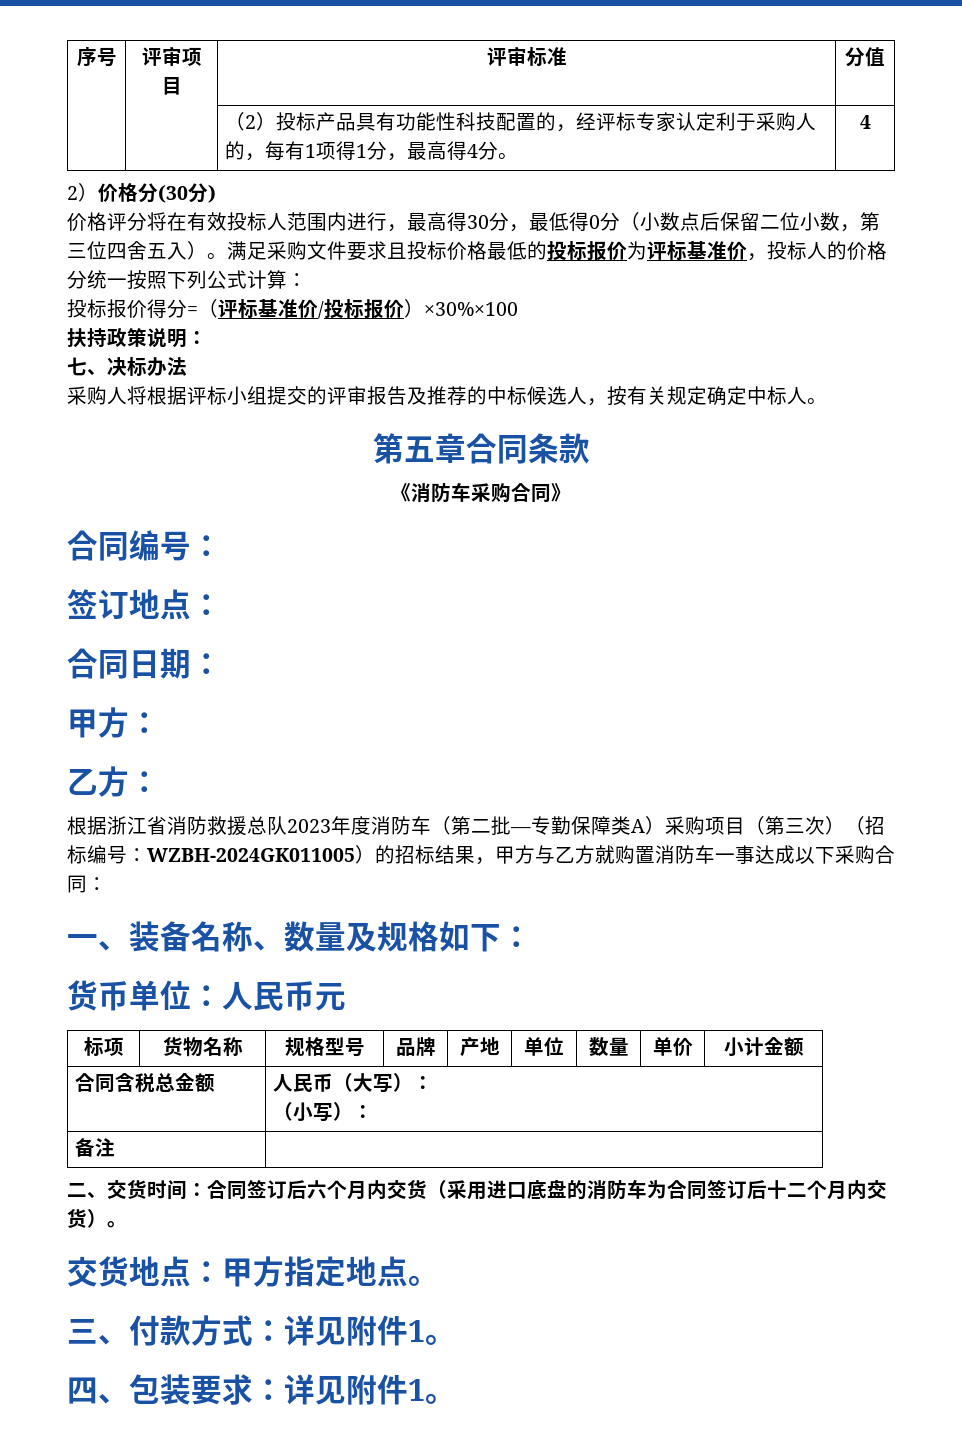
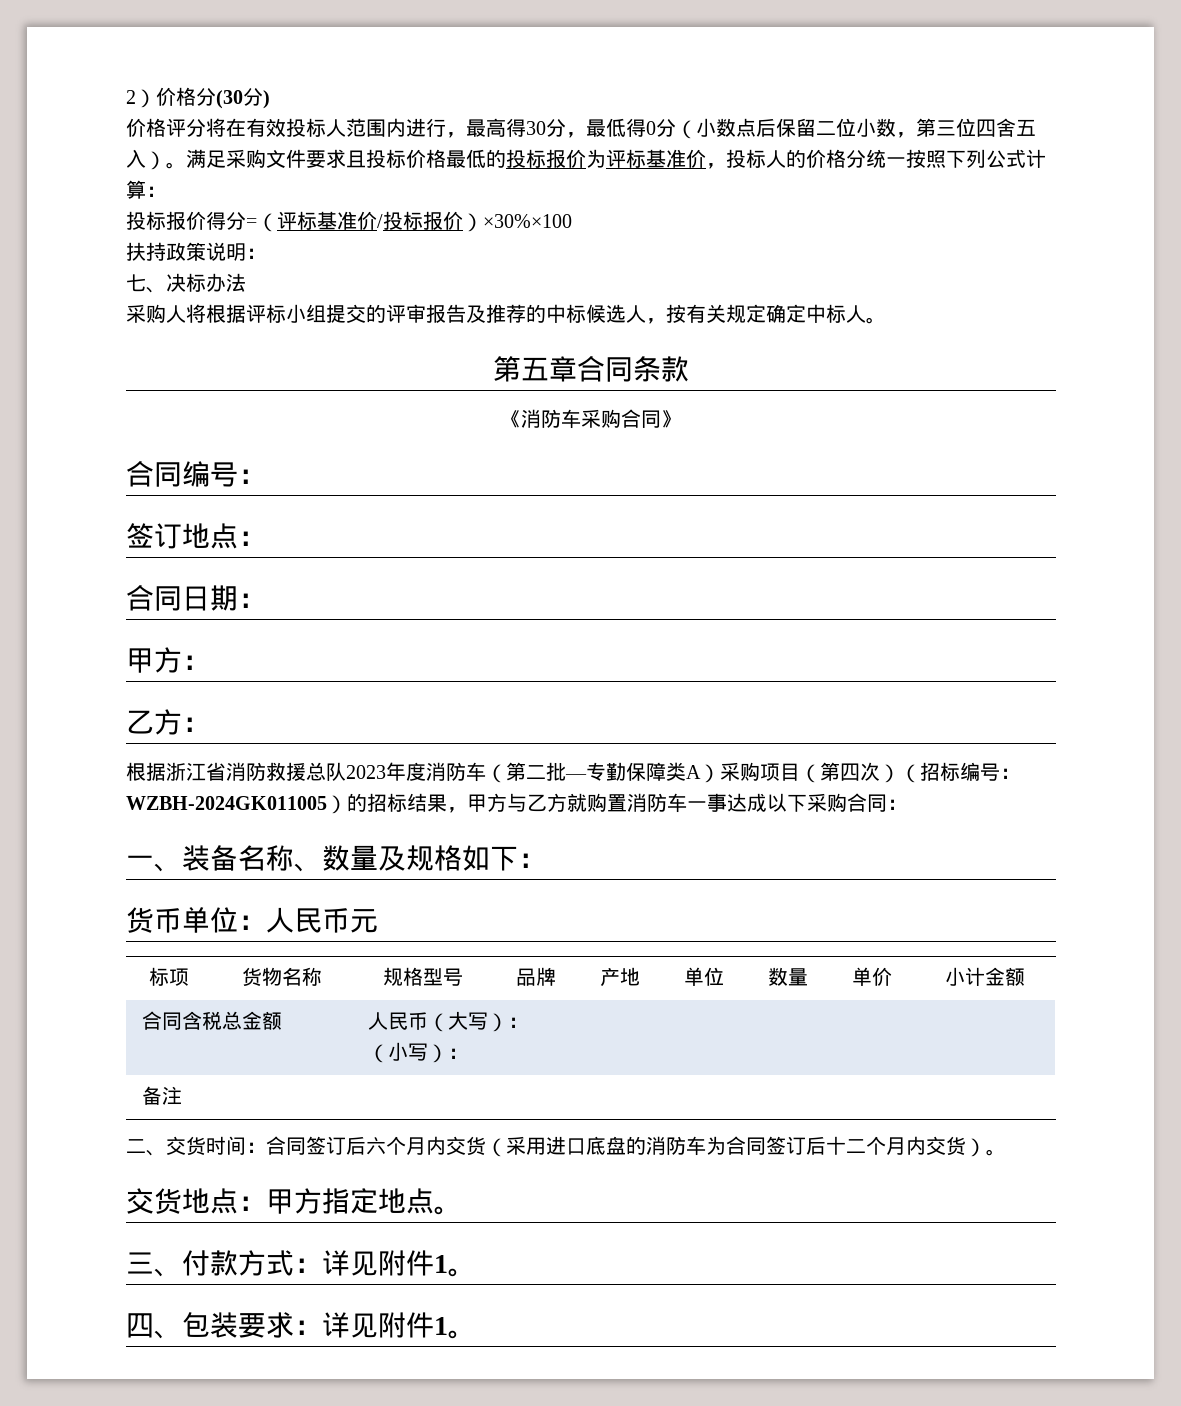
[76,47,117,67] [141,46,202,66] [161,77,182,95] [486,46,567,66] [845,47,885,67] [225,112,817,132] [225,141,519,161] [859,115,871,129] 序号 | 评审项目 | 评审标准 | 分值 // | | （2）投标产品具有功能性科技配置的，经评标专家认定利于采购人的，每有1项得1分，最高得4分。 | 4 // -> (126, 97) none
[785,818,805,833] 三 -> [840,763,860,781] 四

